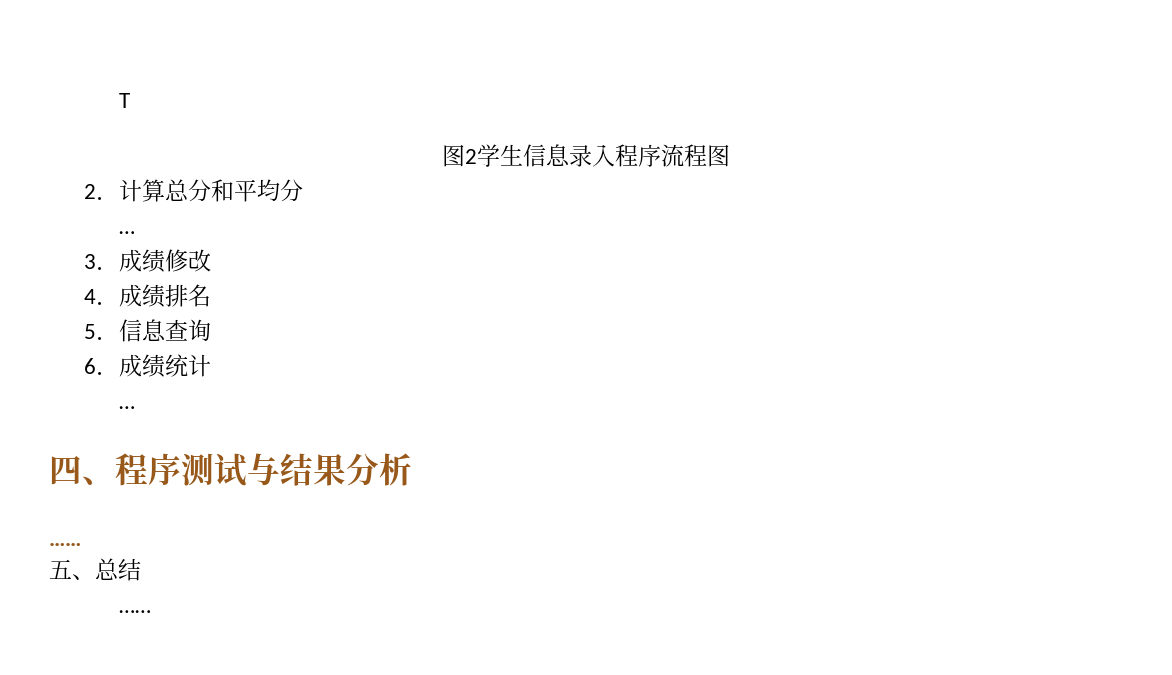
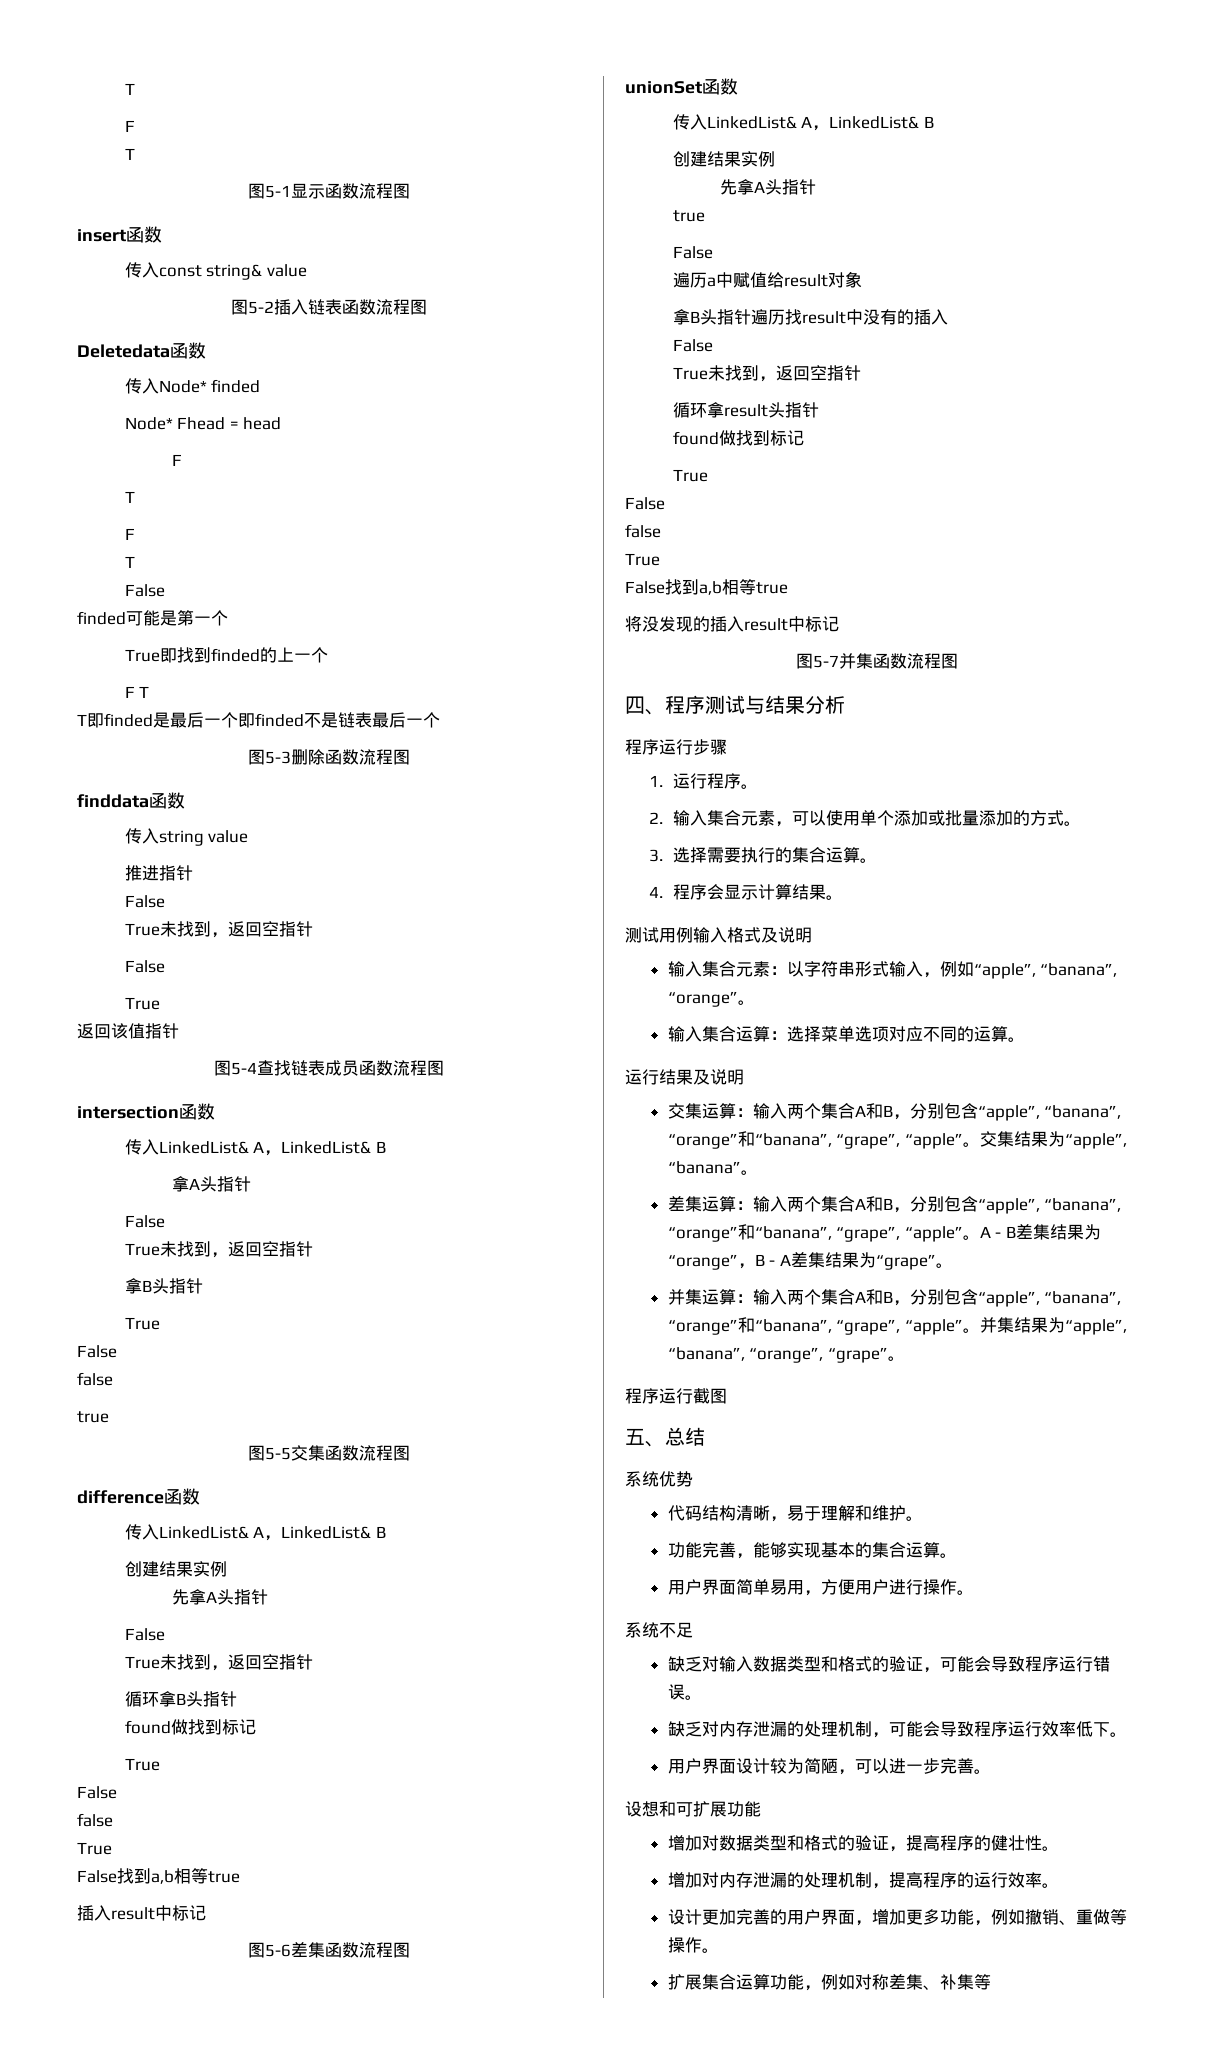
[118,93,130,108] [442,144,730,167] [83,179,303,202] [118,231,135,234] [83,249,211,273] [83,284,211,308] [83,319,211,342] [83,354,211,378] [118,406,135,409] T // 图2学生信息录入程序流程图 // 2．计算总分和平均分 // … // 3．成绩修改 // 4．成绩排名 // 5．信息查询 // 6．成绩统计 // … -> [124,83,135,95] [124,120,135,132] [124,148,135,160] [248,183,410,199] [77,226,162,243] [124,262,307,280] [231,299,427,315] [77,342,206,359] [124,378,261,394] [124,417,282,430] [172,454,183,466] [124,491,135,503] [124,528,135,540] [124,556,135,568] [124,584,165,597] [77,610,228,626] [124,647,328,663] [124,686,150,698] [77,712,440,728] [248,749,410,765] [77,792,185,809] [124,828,249,846] [124,865,193,881] [124,895,165,908] [124,921,313,938] [124,960,165,973] [124,997,160,1010] [77,1023,179,1039] [214,1060,444,1076] [77,1103,215,1120] [124,1139,386,1156] [172,1176,252,1192] [124,1215,165,1228] [124,1241,313,1258] [124,1278,203,1294] [124,1317,160,1330] [77,1345,117,1358] [77,1372,113,1386] [77,1411,109,1423] [248,1445,410,1461] [77,1488,200,1505] [124,1524,386,1541] [124,1561,227,1577] [172,1589,269,1605] [124,1628,165,1641] [124,1654,313,1671] [124,1691,237,1707] [124,1719,256,1735] [124,1758,160,1771] [77,1786,117,1799] [77,1813,113,1827] [77,1842,112,1855] [77,1868,240,1884] [77,1905,206,1921] [248,1942,410,1958] [625,78,738,95] [672,114,934,131] [672,151,775,167] [720,179,817,195] [672,210,705,222] [672,246,713,259] [672,271,862,288] [672,309,948,325] [672,339,713,352] [672,365,861,382] [672,402,819,418] [672,430,804,446] [672,469,708,482] [625,497,665,510] [625,524,661,538] [625,553,660,566] [625,579,788,595] [625,616,839,632] [796,653,958,669] T // F // T // 图5-1显示函数流程图 // insert函数 // 传入const string& value // 图5-2插入链表函数流程图 // Deletedata函数 // 传入Node* finded // Node* Fhead = head // F // T // F // T // False // finded可能是第一个 // True即找到finded的上一个 // F T // T即finded是最后一个即finded不是链表最后一个 // 图5-3删除函数流程图 // finddata函数 // 传入string value // 推进指针 // False // True未找到，返回空指针 // False // True // 返回该值指针 // 图5-4查找链表成员函数流程图 // intersection函数 // 传入LinkedList& A，LinkedList& B // 拿A头指针 // False // True未找到，返回空指针 // 拿B头指针 // True // False // false // true // 图5-5交集函数流程图 // difference函数 // 传入LinkedList& A，LinkedList& B // 创建结果实例 // 先拿A头指针 // False // True未找到，返回空指针 // 循环拿B头指针 // found做找到标记 // True // False // false // True // False找到a,b相等true // 插入result中标记 // 图5-6差集函数流程图 // unionSet函数 // 传入LinkedList& A，LinkedList& B // 创建结果实例 // 先拿A头指针 // true // False // 遍历a中赋值给result对象 // 拿B头指针遍历找result中没有的插入 // False // True未找到，返回空指针 // 循环拿result头指针 // found做找到标记 // True // False // false // True // False找到a,b相等true // 将没发现的插入result中标记 // 图5-7并集函数流程图
[49,543,81,546] [49,558,141,581] [118,610,151,613] …… // 五、总结 // …… -> [625,739,727,755] [648,773,758,789] [648,810,1081,827] [648,847,877,863] [648,884,843,900] [625,927,812,943] [667,961,1118,979] [667,991,755,1007] [667,1026,1025,1042] [625,1069,744,1085] [667,1103,1122,1121] [667,1131,1127,1149] [667,1161,758,1175] [667,1196,1122,1214] [667,1224,1101,1242] [667,1252,953,1270] [667,1289,1122,1307] [667,1317,1127,1335] [667,1347,905,1363] [625,1388,727,1404] [625,1427,705,1447] [625,1471,693,1487] [667,1505,923,1522] [667,1542,957,1559] [667,1579,974,1596] [625,1622,693,1638] [667,1656,1110,1673] [667,1684,702,1700] [667,1721,1127,1738] [667,1758,991,1775] [625,1801,761,1817] [667,1835,1059,1852] [667,1872,1059,1889] [667,1909,1127,1926] [667,1937,719,1953] [667,1974,991,1991] 程序运行步骤 // 1.运行程序。 // 2.输入集合元素，可以使用单个添加或批量添加的方式。 // 3.选择需要执行的集合运算。 // 4.程序会显示计算结果。 // 测试用例输入格式及说明 // 输入集合元素：以字符串形式输入，例如“apple”, “banana”, “orange”。 // 输入集合运算：选择菜单选项对应不同的运算。 // 运行结果及说明 // 交集运算：输入两个集合A和B，分别包含“apple”, “banana”, “orange”和“banana”, “grape”, “apple”。交集结果为“apple”, “banana”。 // 差集运算：输入两个集合A和B，分别包含“apple”, “banana”, “orange”和“banana”, “grape”, “apple”。A - B差集结果为“orange”，B - A差集结果为“grape”。 // 并集运算：输入两个集合A和B，分别包含“apple”, “banana”, “orange”和“banana”, “grape”, “apple”。并集结果为“apple”, “banana”, “orange”, “grape”。 // 程序运行截图 // 五、总结 // 系统优势 // 代码结构清晰，易于理解和维护。 // 功能完善，能够实现基本的集合运算。 // 用户界面简单易用，方便用户进行操作。 // 系统不足 // 缺乏对输入数据类型和格式的验证，可能会导致程序运行错误。 // 缺乏对内存泄漏的处理机制，可能会导致程序运行效率低下。 // 用户界面设计较为简陋，可以进一步完善。 // 设想和可扩展功能 // 增加对数据类型和格式的验证，提高程序的健壮性。 // 增加对内存泄漏的处理机制，提高程序的运行效率。 // 设计更加完善的用户界面，增加更多功能，例如撤销、重做等操作。 // 扩展集合运算功能，例如对称差集、补集等

